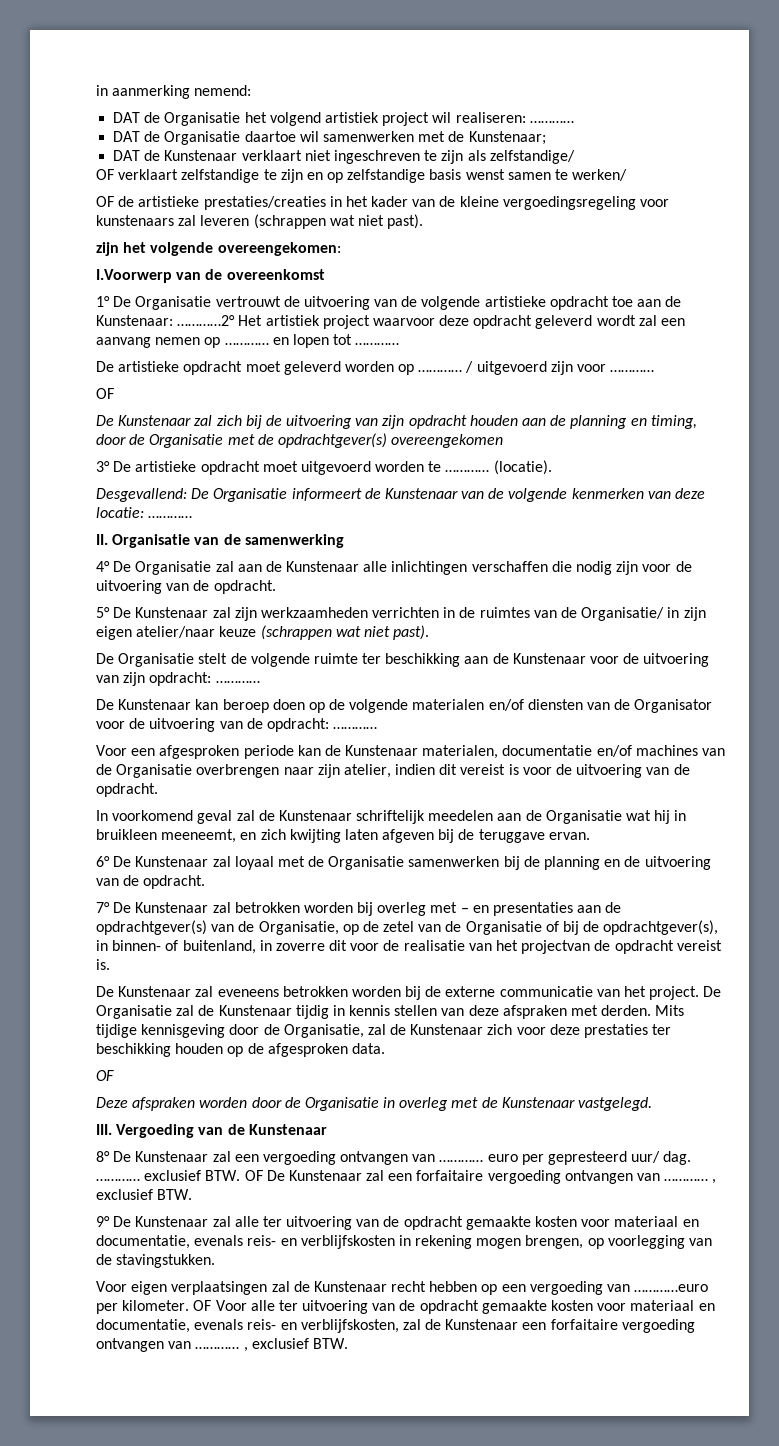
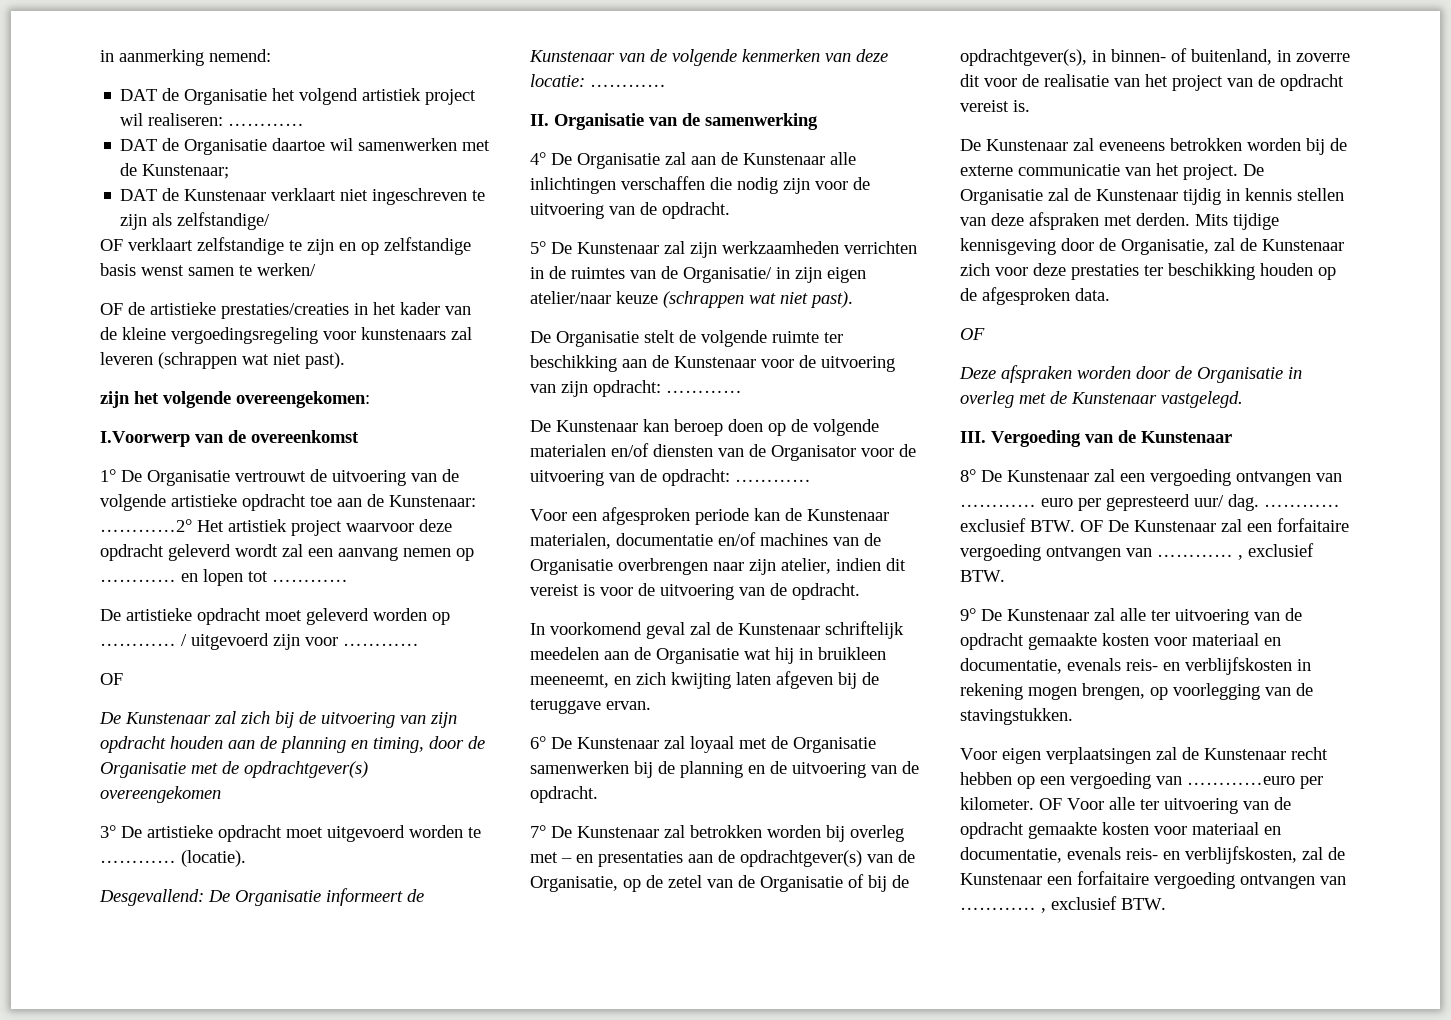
[521,940,591,954] projectvan -> [1172,75,1253,91] project van

